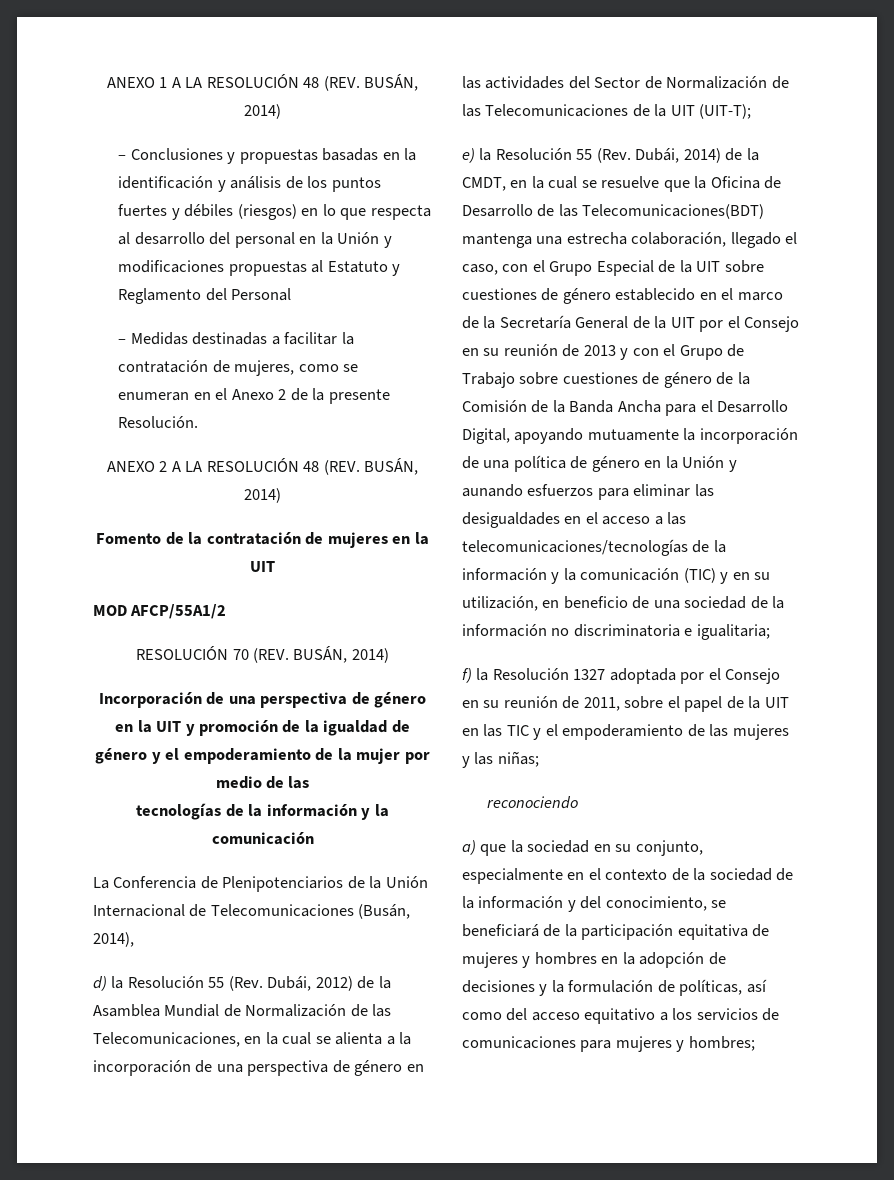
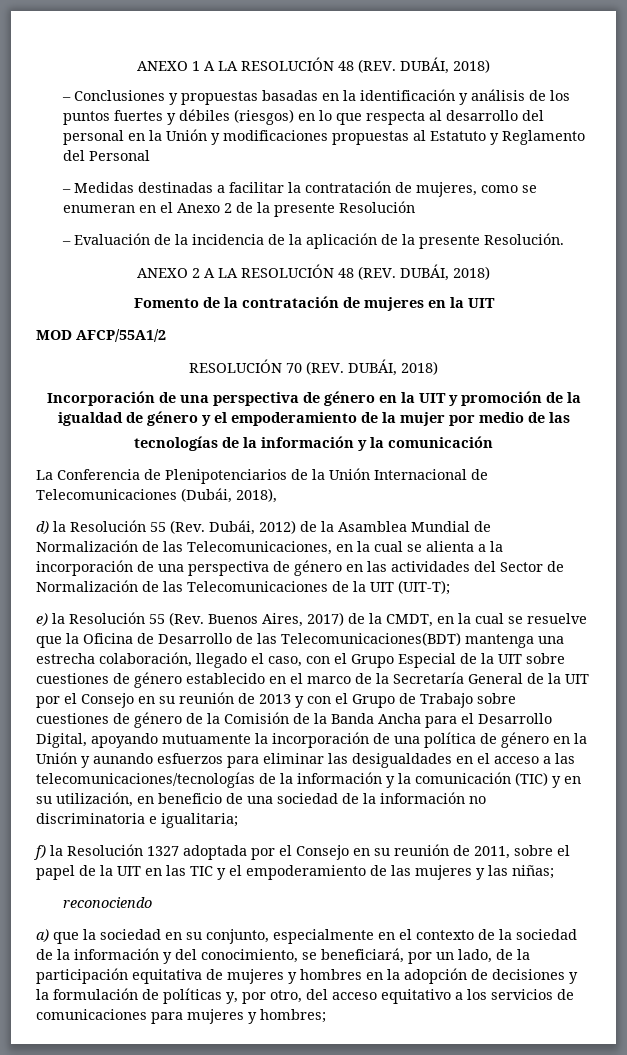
[364,74,419,91] [244,104,281,119] BUSÁN, 2014) -> [400,57,490,74] DUBÁI, 2018)
(390, 396) none -> [339,201,416,213] [62,233,481,249] Resolución // – Evaluación de la incidencia de la aplicación de la presente
[364,458,419,475] [244,488,281,503] BUSÁN, 2014) -> [400,264,490,281] DUBÁI, 2018)
[293,646,389,663] BUSÁN, 2014) -> [348,359,438,376] DUBÁI, 2018)
[358,904,411,919] [93,932,134,947] (Busán, 2014), -> [181,488,277,503] (Dubái, 2018),
[635,148,721,163] Dubái, 2014) -> [208,612,344,627] Buenos Aires, 2017)
[462,924,539,937] beneficiará -> [321,948,492,964] beneficiará, por un lado,
[679,979,767,996] [462,1012,502,1020] políticas, así como -> [163,988,302,1004] políticas y, por otro,

